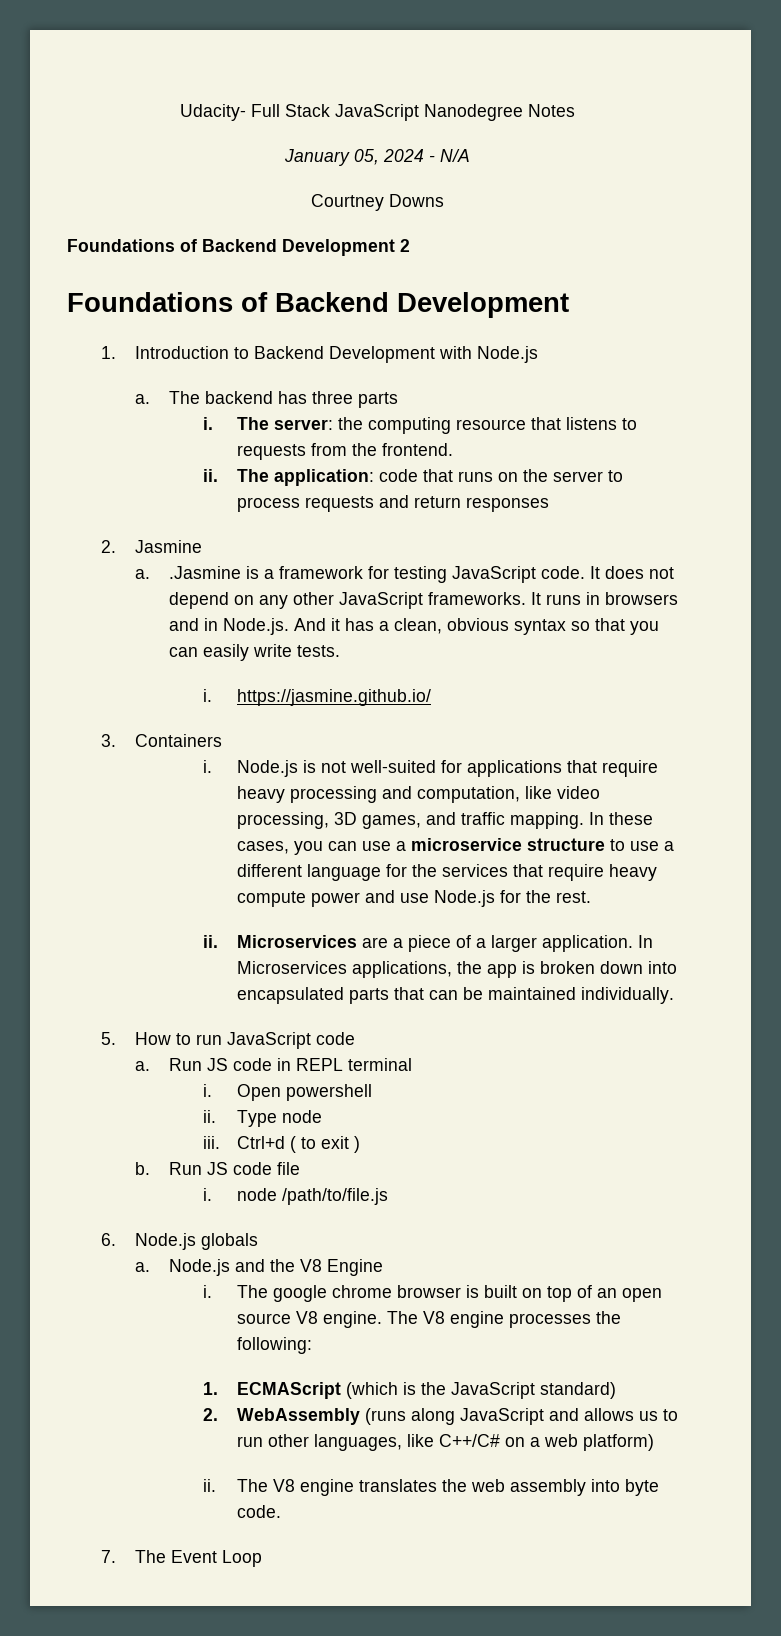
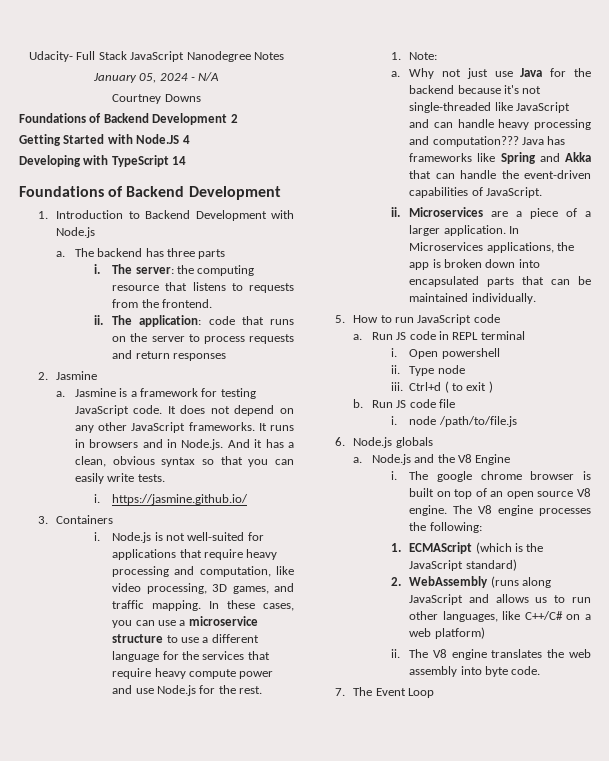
(410, 245) none -> [19,134,190,146] [19,155,187,167] // Getting Started with Node.JS 4 // Developing with TypeScript 14
[169,566,242,579] .Jasmine -> [74,388,116,397] Jasmine
(592, 897) none -> [390,52,438,60] [390,68,591,79] [409,85,542,94] [409,102,570,113] [409,119,591,130] [409,136,566,147] [409,152,591,164] [409,170,591,179] [409,187,542,198] // 1. Note: // a. Why not just use Java for the backend because it's not single-threaded like JavaScript and can handle heavy processing and computation??? Java has frameworks like Spring and Akka that can handle the event-driven capabilities of JavaScript.

